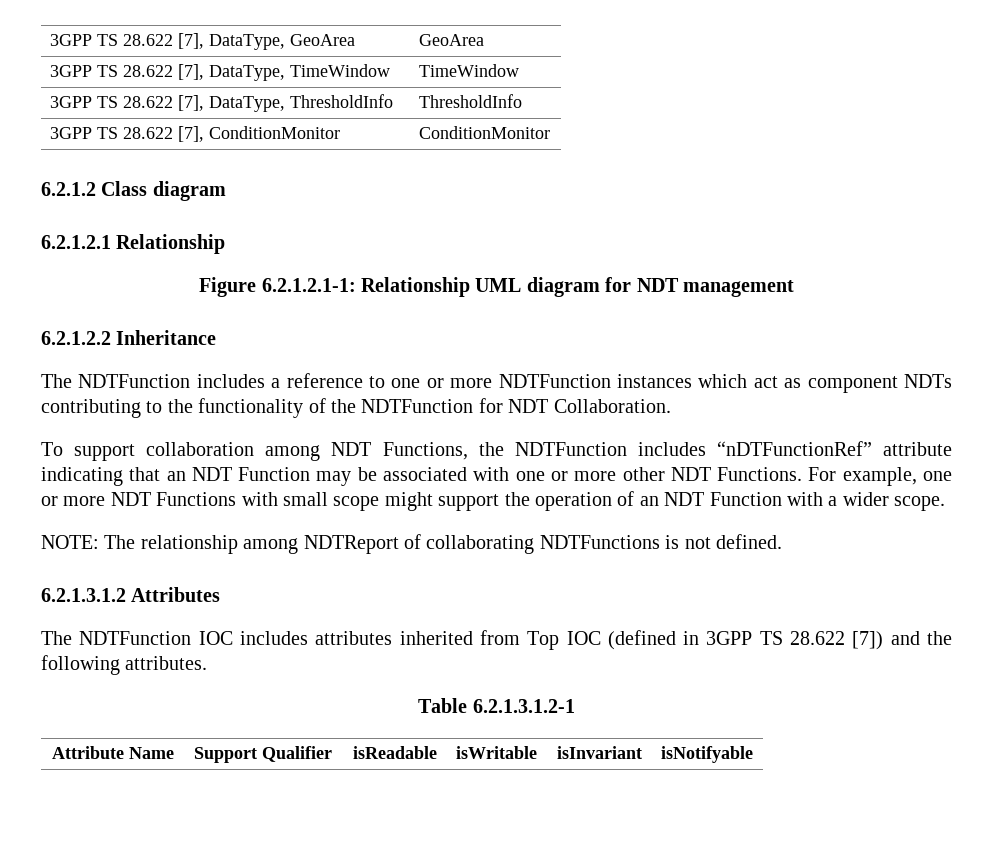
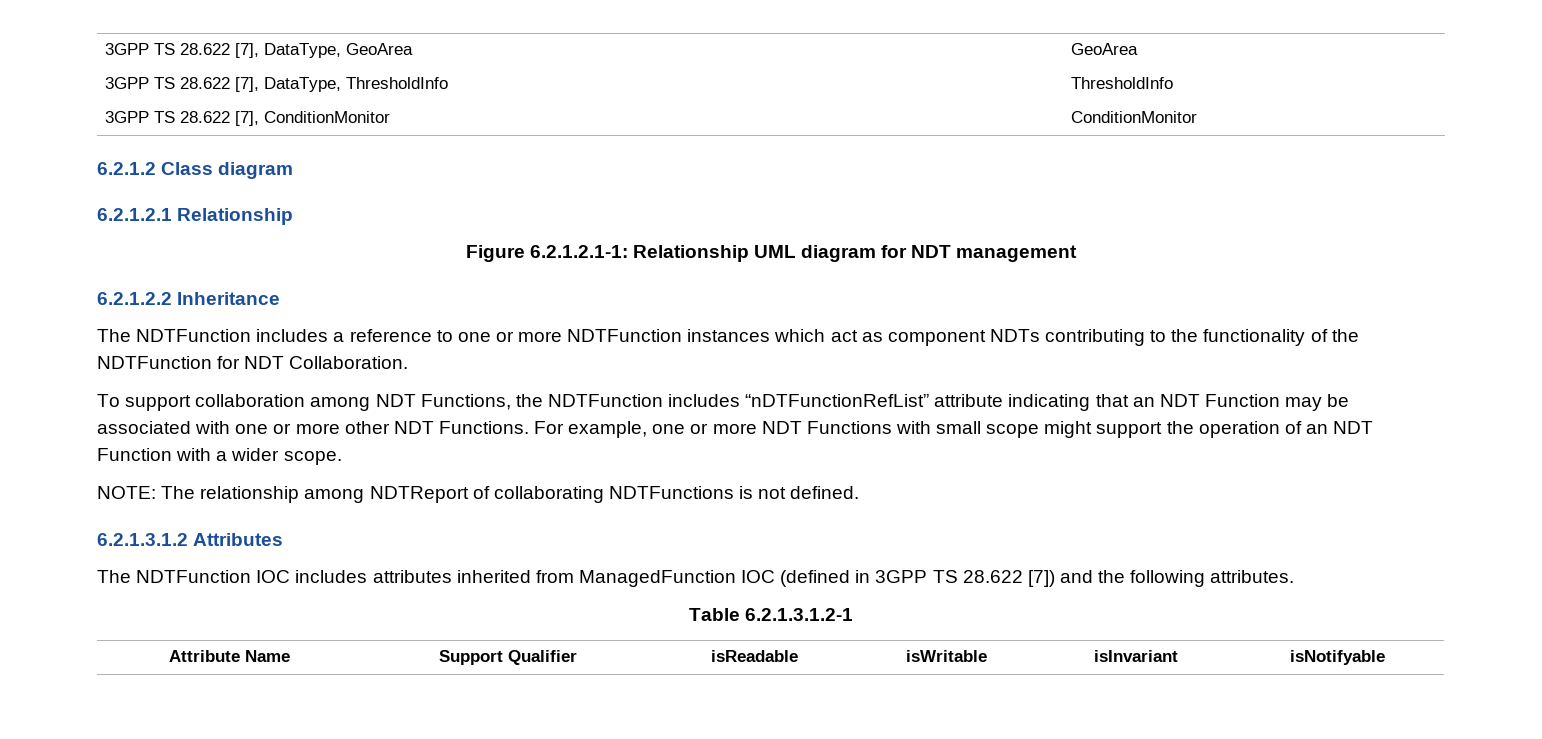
[50,64,391,81] [419,64,520,77] // 3GPP TS 28.622 [7], DataType, TimeWindow | TimeWindow -> (1139, 49) none
[716,441,872,456] “nDTFunctionRef” -> [745,394,930,407] “nDTFunctionRefList”
[527,631,560,650] Top -> [578,570,736,587] ManagedFunction

